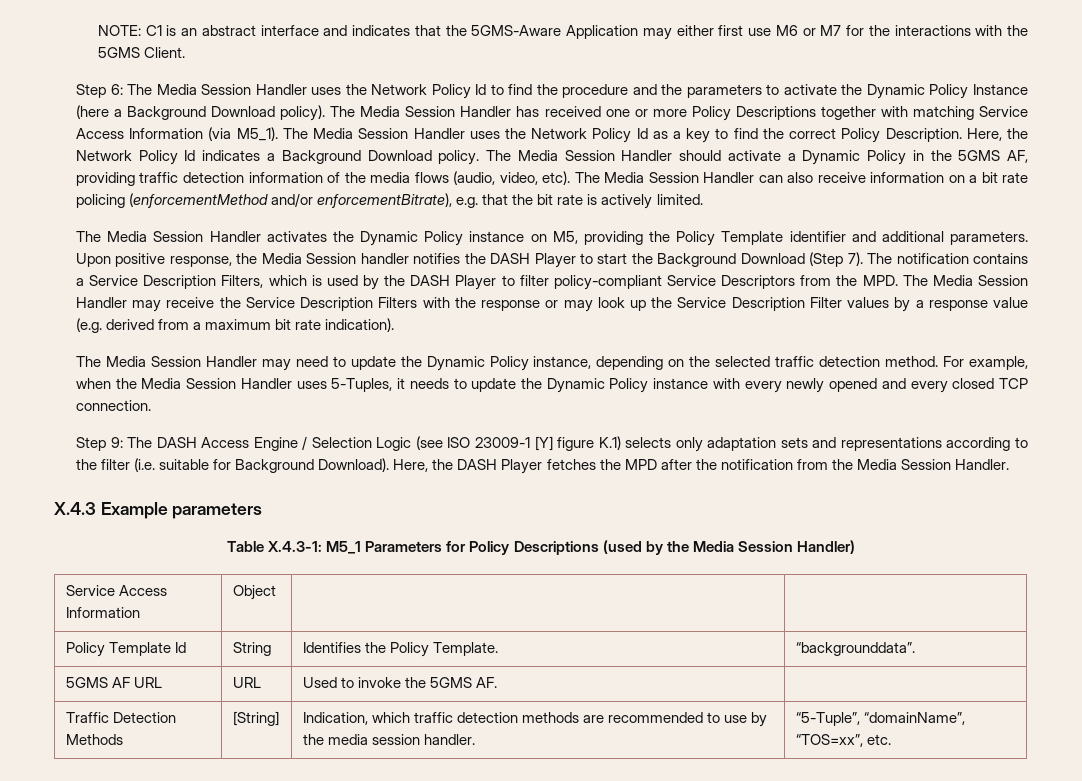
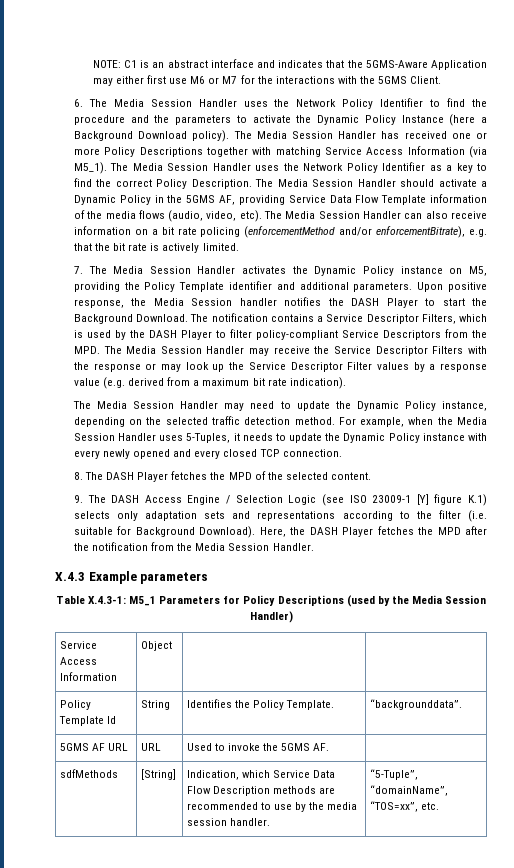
[75,84,487,99] Step 6: The Media Session Handler uses the Network Policy Id -> [73,98,424,109] 6. The Media Session Handler uses the Network Policy Identifier
[636,128,648,139] Id -> [382,162,426,171] Identifier
[966,128,1029,141] [75,150,480,165] Here, the Network Policy Id indicates a Background Download policy. -> (252, 184) none
[139,172,244,183] traffic detection -> [288,195,427,205] Service Data Flow Template
(703, 199) none -> [73,266,83,274] 7.
[740,252,863,267] Download (Step 7). -> [136,314,189,322] Download.
[143,275,217,289] Description -> [366,314,419,324] Descriptor
[300,297,374,311] Description -> [375,346,428,356] Descriptor
[731,297,805,311] Description -> [290,362,343,372] Descriptor
[75,437,123,451] Step 9: -> [73,471,371,482] [73,495,83,503] 8. The DASH Player fetches the MPD of the selected content. // 9.
[65,712,176,723] [65,734,123,745] Traffic Detection Methods -> [59,769,118,778] sdfMethods
[413,712,518,723] traffic detection -> [273,770,336,778] [186,786,271,796] Service Data Flow Description

